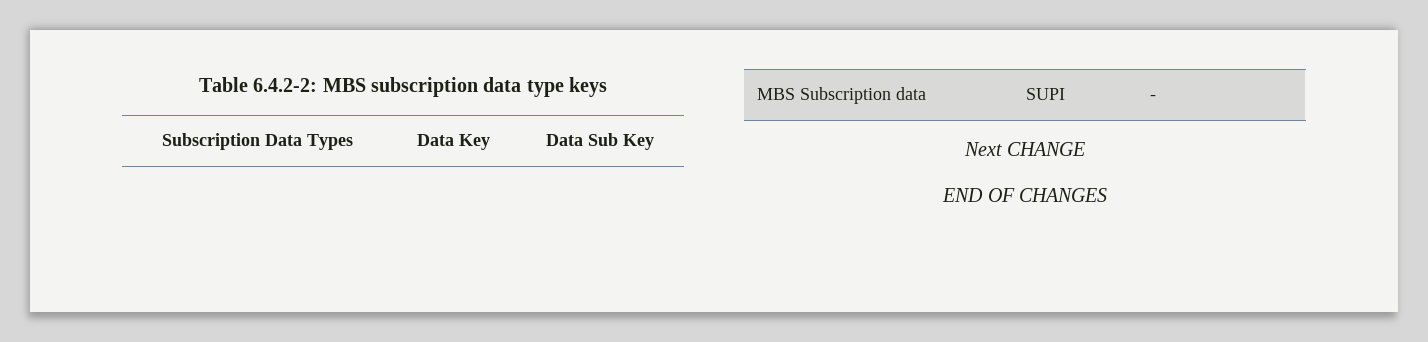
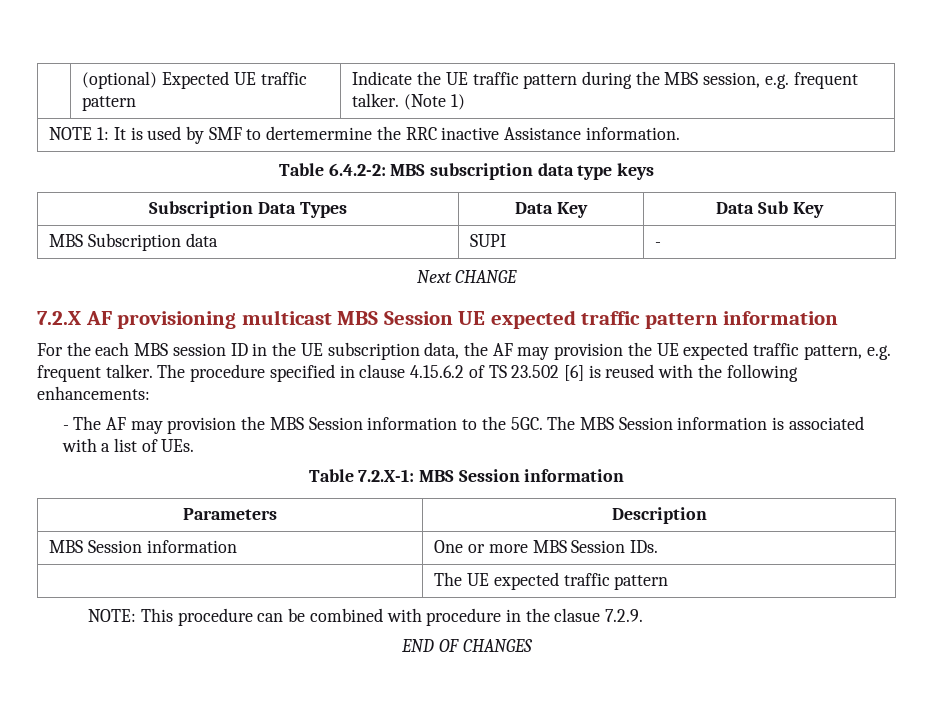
(198, 84) none -> [82,71,307,89] [82,96,137,111] [352,71,858,89] [352,93,465,110] [49,126,680,144] | (optional) Expected UE traffic pattern | Indicate the UE traffic pattern during the MBS session, e.g. frequent talker. (Note 1) // NOTE 1: It is used by SMF to dertemermine the RRC inactive Assistance information. //
(1086, 149) none -> [37,310,839,329] [37,342,891,360] [37,364,798,382] [37,386,150,400] [62,416,864,434] [61,438,195,452] [308,469,625,482] [183,508,277,520] [611,507,707,524] [49,540,237,553] [434,540,658,553] [434,572,669,590] [88,608,644,626] // 7.2.X AF provisioning multicast MBS Session UE expected traffic pattern information // For the each MBS session ID in the UE subscription data, the AF may provision the UE expected traffic pattern, e.g. frequent talker. The procedure specified in clause 4.15.6.2 of TS 23.502 [6] is reused with the following enhancements: // - The AF may provision the MBS Session information to the 5GC. The MBS Session information is associated with a list of UEs. // Table 7.2.X-1: MBS Session information // Parameters | Description // MBS Session information | One or more MBS Session IDs. // | The UE expected traffic pattern // NOTE: This procedure can be combined with procedure in the clasue 7.2.9.

